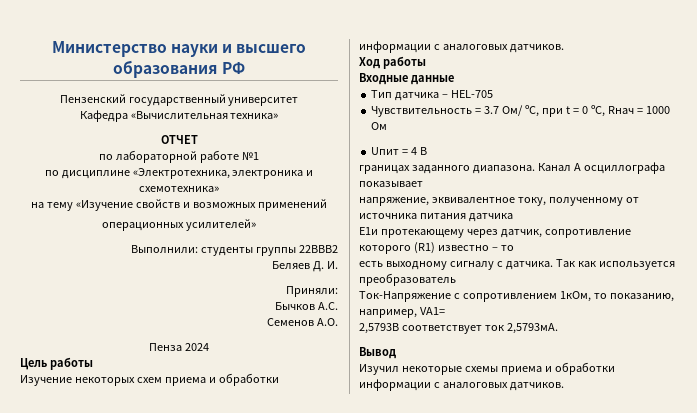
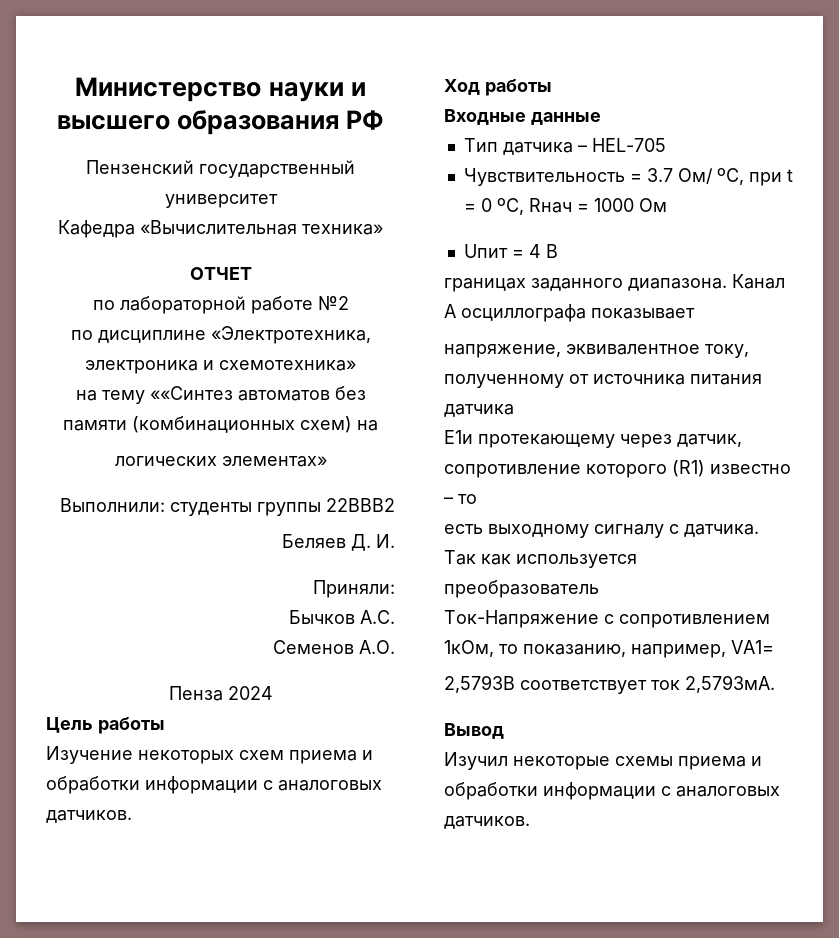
[241,152,259,160] №1 -> [317,296,349,310] №2
[76,199,327,211] [102,219,256,231] «Изучение свойств и возможных применений // операционных усилителей» -> [149,386,366,401] [63,416,378,433] [114,456,327,467] ««Синтез автоматов без памяти (комбинационных схем) на // логических элементах»

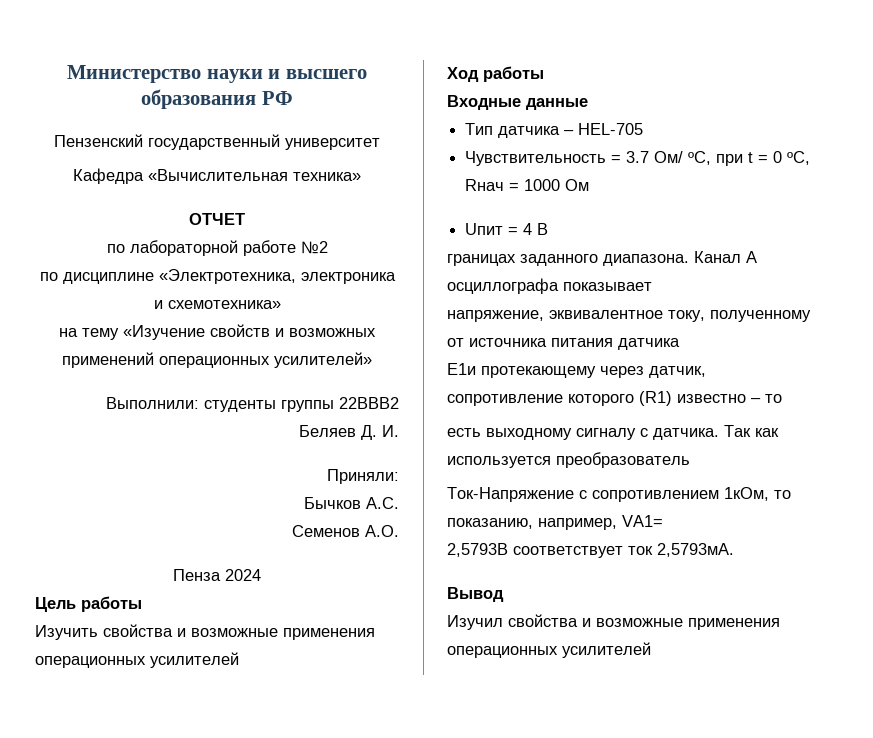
[149,386,366,401] [63,416,378,433] [114,456,327,467] ««Синтез автоматов без памяти (комбинационных схем) на // логических элементах» -> [123,324,376,340] [62,352,372,368] «Изучение свойств и возможных применений операционных усилителей»
[46,746,373,764] [46,776,382,794] [46,810,132,823] Изучение некоторых схем приема и обработки информации с аналоговых датчиков. -> [35,624,375,640] [35,652,239,668] Изучить свойства и возможные применения операционных усилителей
[513,756,762,770] [444,782,780,800] [444,816,530,829] некоторые схемы приема и обработки информации с аналоговых датчиков. -> [508,614,780,630] [447,642,651,658] свойства и возможные применения операционных усилителей

